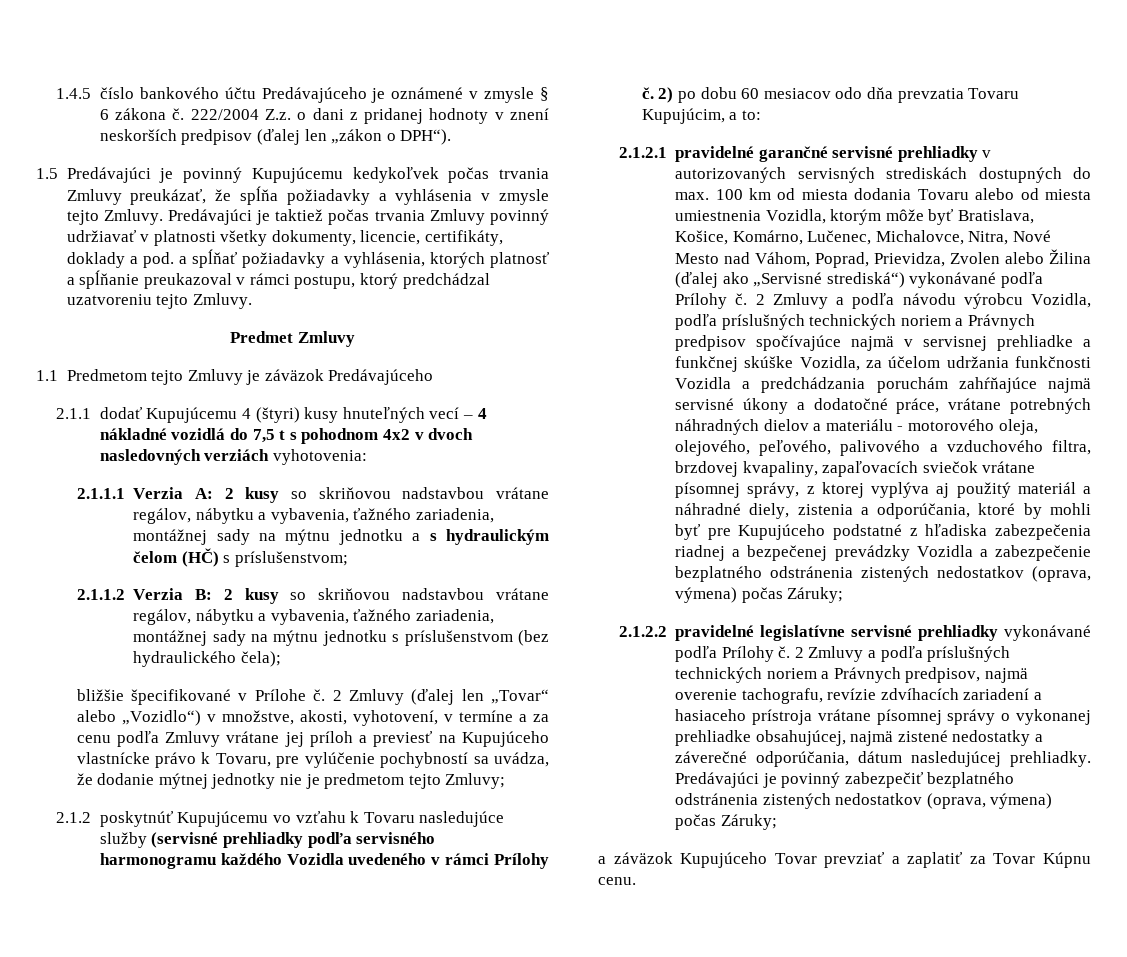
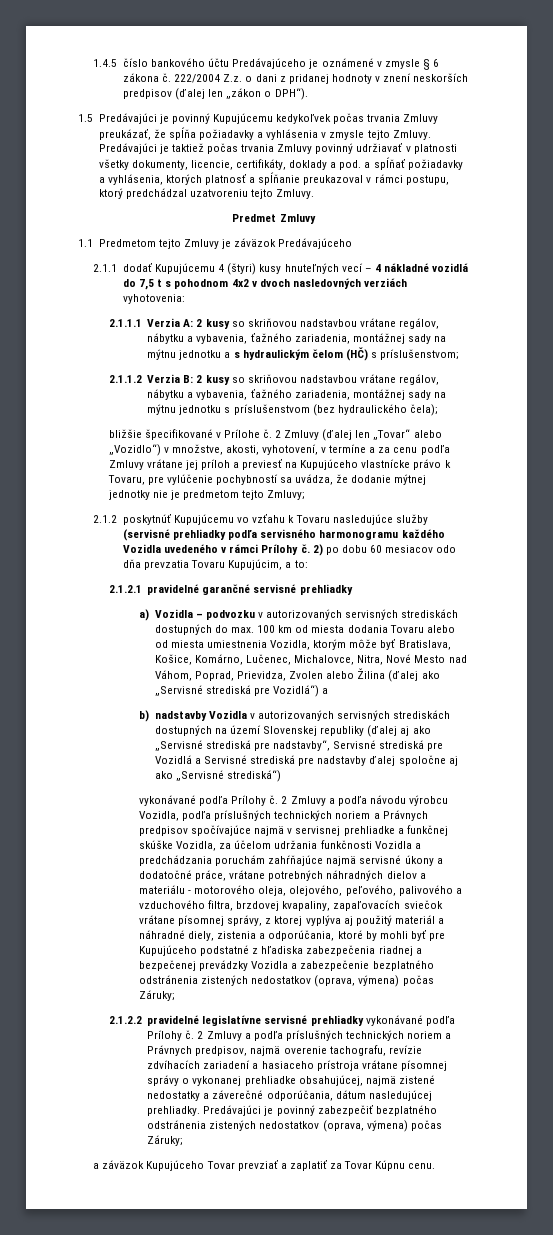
(978, 154) none -> [139,609,255,621] // a) Vozidla – podvozku
(823, 279) none -> [205,685,329,697] [139,710,451,722] [154,725,431,737] [154,740,444,751] [154,755,458,766] [154,770,224,781] strediská pre Vozidlá“) a // b) nadstavby Vozidla v autorizovaných servisných strediskách dostupných na území Slovenskej republiky (ďalej aj ako „Servisné strediská pre nadstavby“, Servisné strediská pre Vozidlá a Servisné strediská pre nadstavby ďalej spoločne aj ako „Servisné
(905, 280) none -> (281, 776) //

